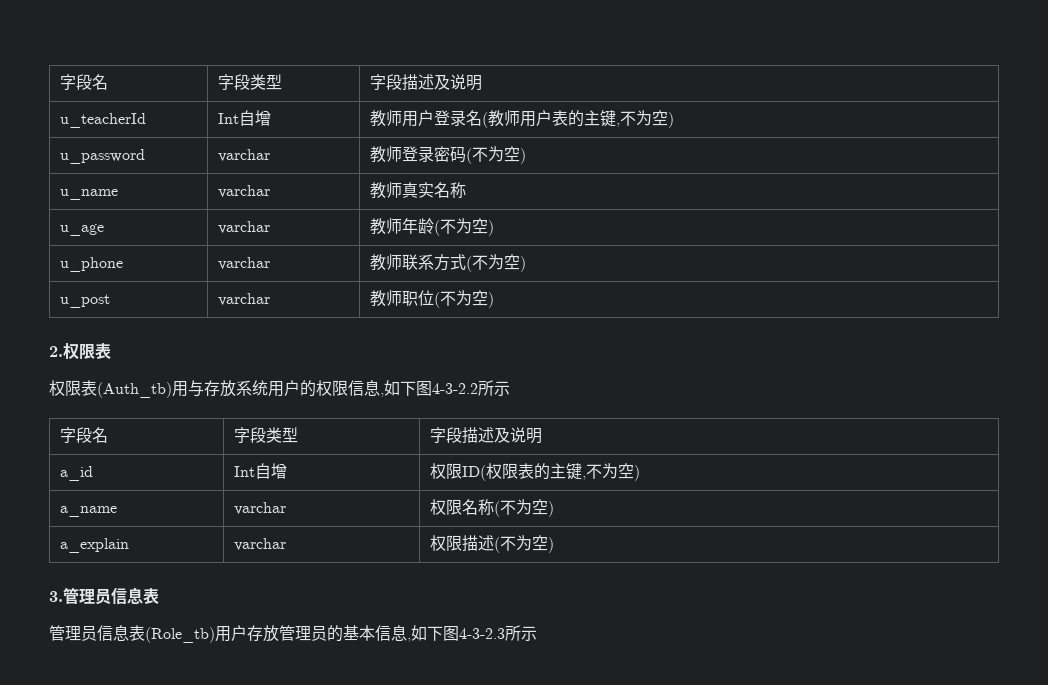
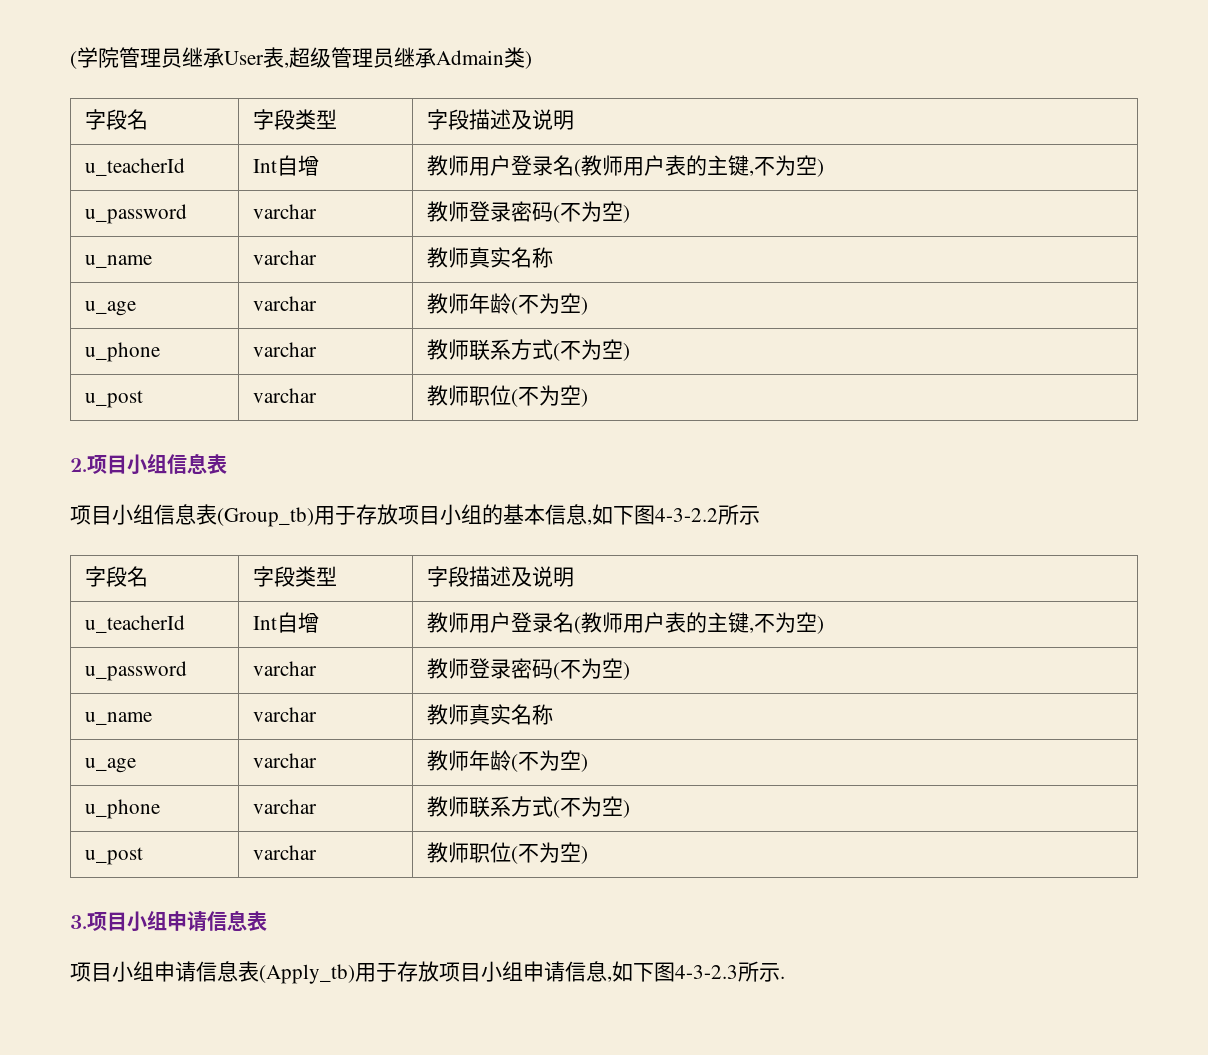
(60, 82) none -> [70,47,532,69] (学院管理员继承User表,超级管理员继承Admain类) //
[63,342,111,360] [49,380,348,398] 权限表 // 权限表(Auth_tb)用与存放系统用户的权限 -> [87,453,227,475] [70,504,545,527] 项目小组信息表 // 项目小组信息表(Group_tb)用于存放项目小组的基本
[60,466,94,481] [234,463,288,479] [430,463,641,481] [60,506,118,517] [234,502,287,515] [430,499,555,517] [60,538,130,553] [234,538,287,551] [430,535,495,552] a_id | Int自增 | 权限ID(权限表的主键,不为空) // a_name | varchar | 权限名称(不为空) // a_explain | varchar | 权限描述 -> [85,615,186,633] [253,612,320,633] [427,612,825,634] [85,661,188,681] [253,661,318,676] [427,658,631,680] [85,712,153,725] [253,707,318,722] [427,704,554,725] [85,758,137,773] [253,753,318,768] [427,750,589,772] [85,799,161,819] [253,799,318,814] [427,796,631,818] [85,847,144,865] [253,845,318,860] [427,842,512,863] u_teacherId | Int自增 | 教师用户登录名(教师用户表的主键,不为空) // u_password | varchar | 教师登录密码(不为空) // u_name | varchar | 教师真实名称 // u_age | varchar | 教师年龄(不为空) // u_phone | varchar | 教师联系方式(不为空) // u_post | varchar | 教师职位
[63,587,159,605] [49,625,375,643] 管理员信息表 // 管理员信息表(Role_tb)用户存放管理员的基本 -> [87,910,267,932] [70,961,565,984] 项目小组申请信息表 // 项目小组申请信息表(Apply_tb)用于存放项目小组申请
(537, 633) none -> [780,976,785,979] .

